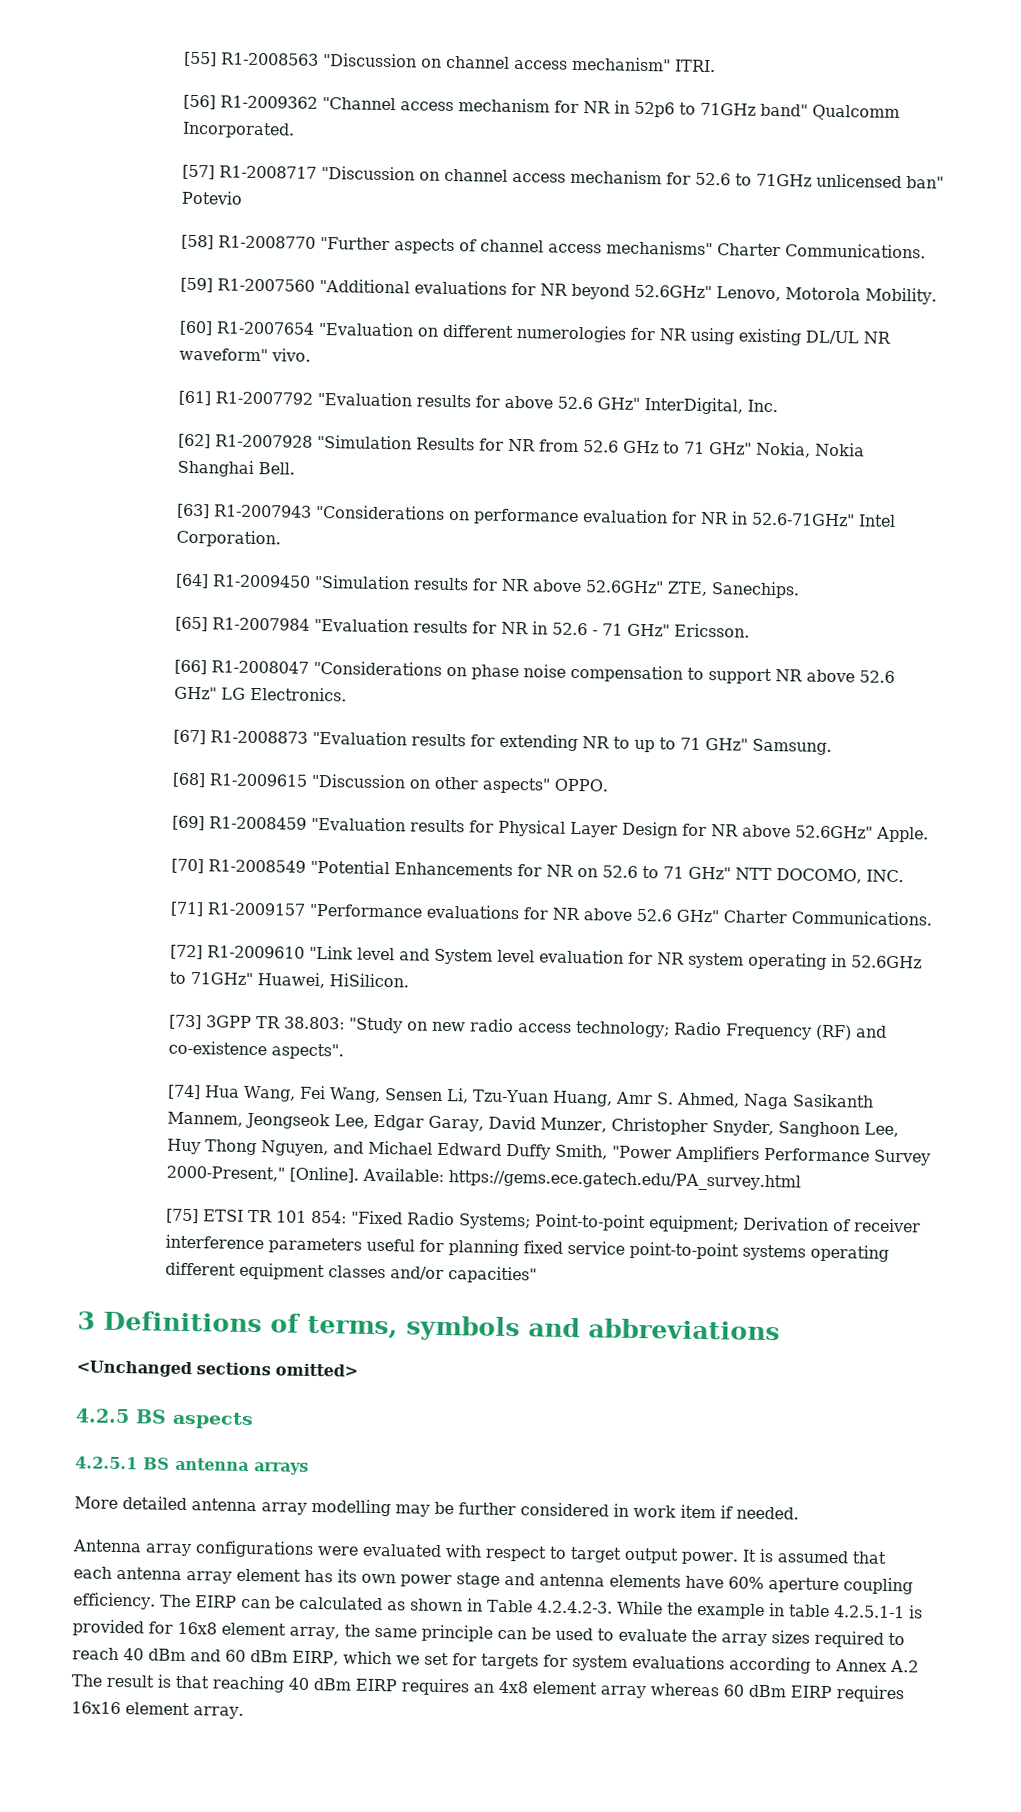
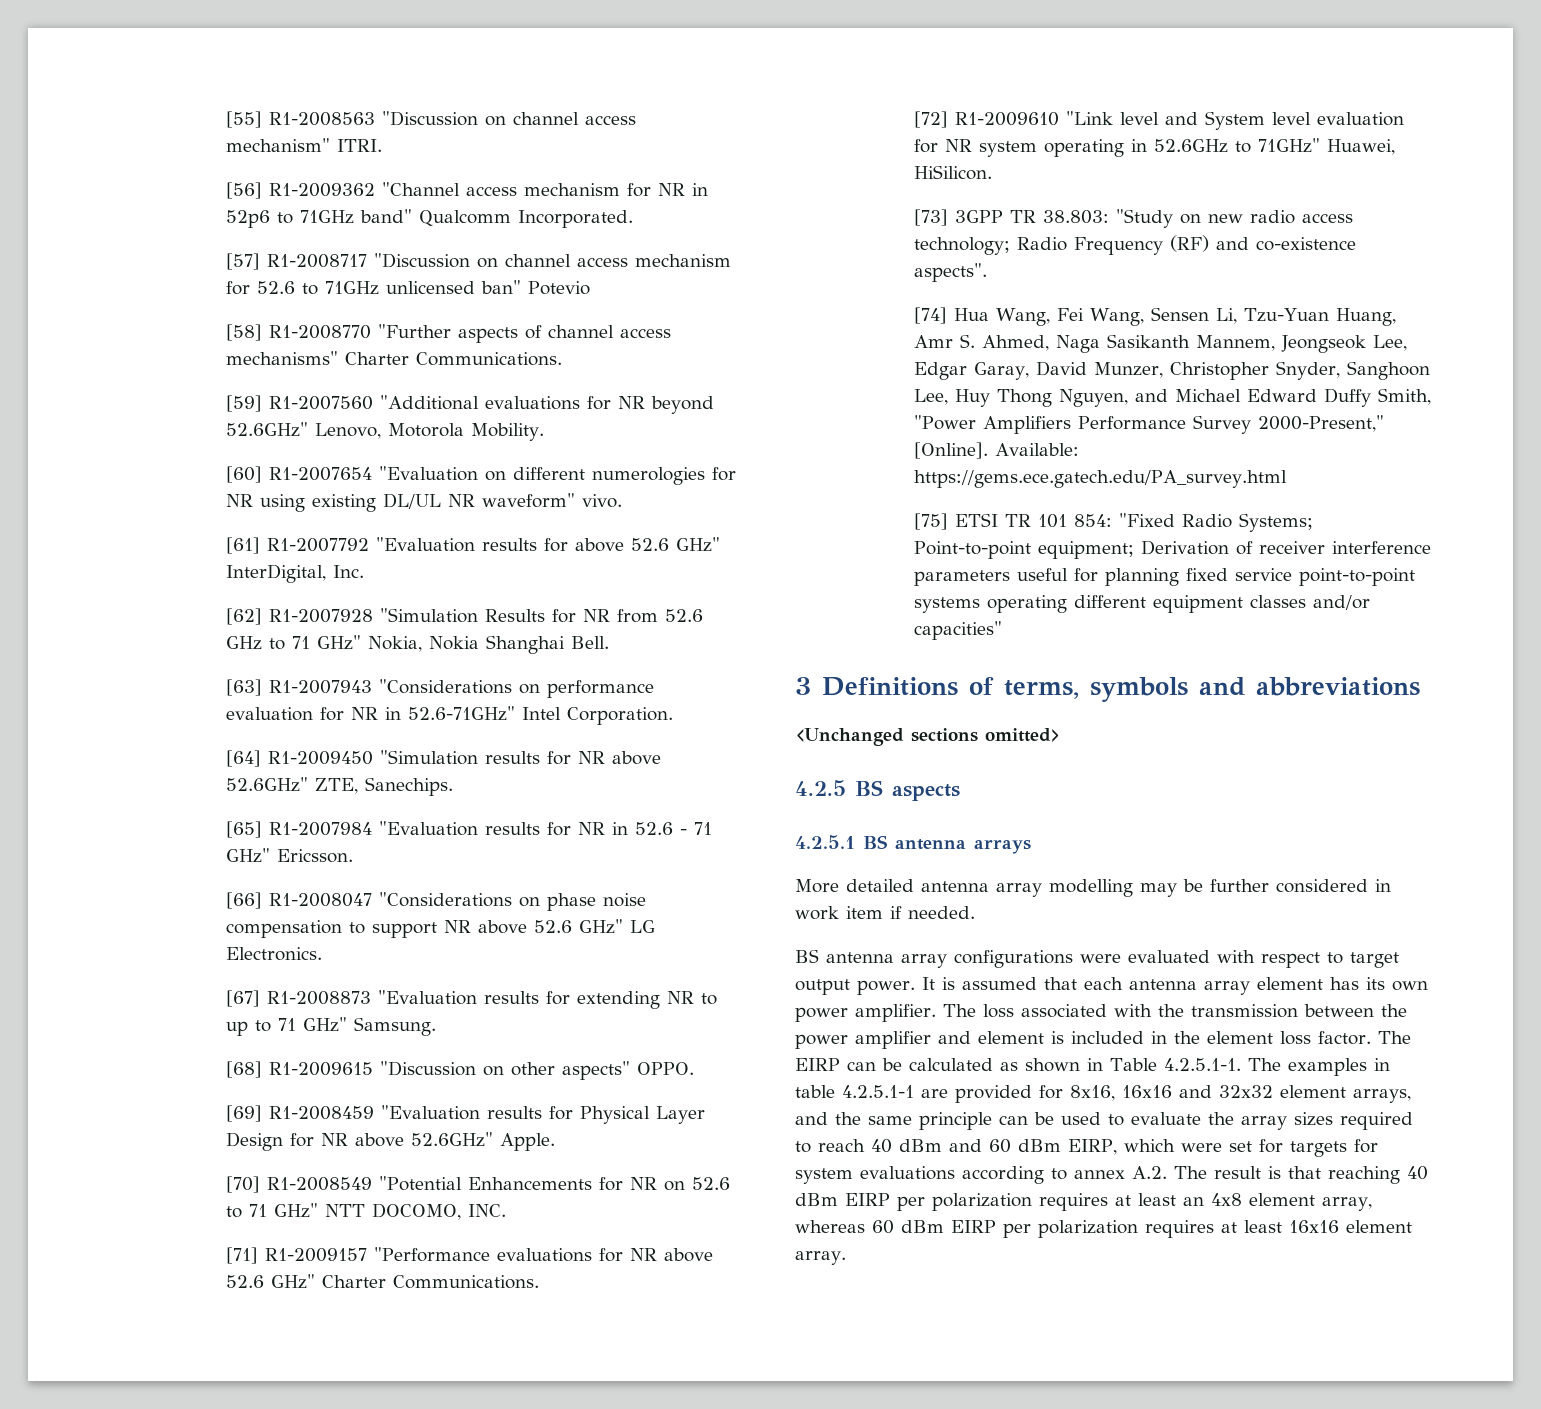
[72,1539,142,1553] Antenna -> [795,949,894,963] BS antenna
[456,1572,913,1595] [73,1592,156,1610] stage and antenna elements have 60% aperture coupling efficiency. -> [855,1004,1407,1022] [795,1031,1371,1049] amplifier. The loss associated with the transmission between the power amplifier and element is included in the element loss factor.
[536,1600,765,1620] 4.2.4.2-3. While the example -> [1163,1058,1367,1076] 4.2.5.1-1. The examples
[907,1605,923,1619] is -> [921,1089,948,1098] are
[177,1621,340,1640] 16x8 element array, -> [1070,1085,1411,1103] [795,1112,828,1125] 8x16, 16x16 and 32x32 element arrays, and
[395,1655,420,1665] we -> [1180,1143,1222,1152] were
[834,1659,919,1673] Annex A.2 -> [1074,1166,1167,1179] annex A.2.
[401,1678,469,1696] requires -> [897,1193,1176,1211] per polarization requires at least
[600,1685,646,1699] array -> [1322,1197,1372,1211] array,
[836,1685,904,1703] requires -> [1003,1220,1282,1238] per polarization requires at least

